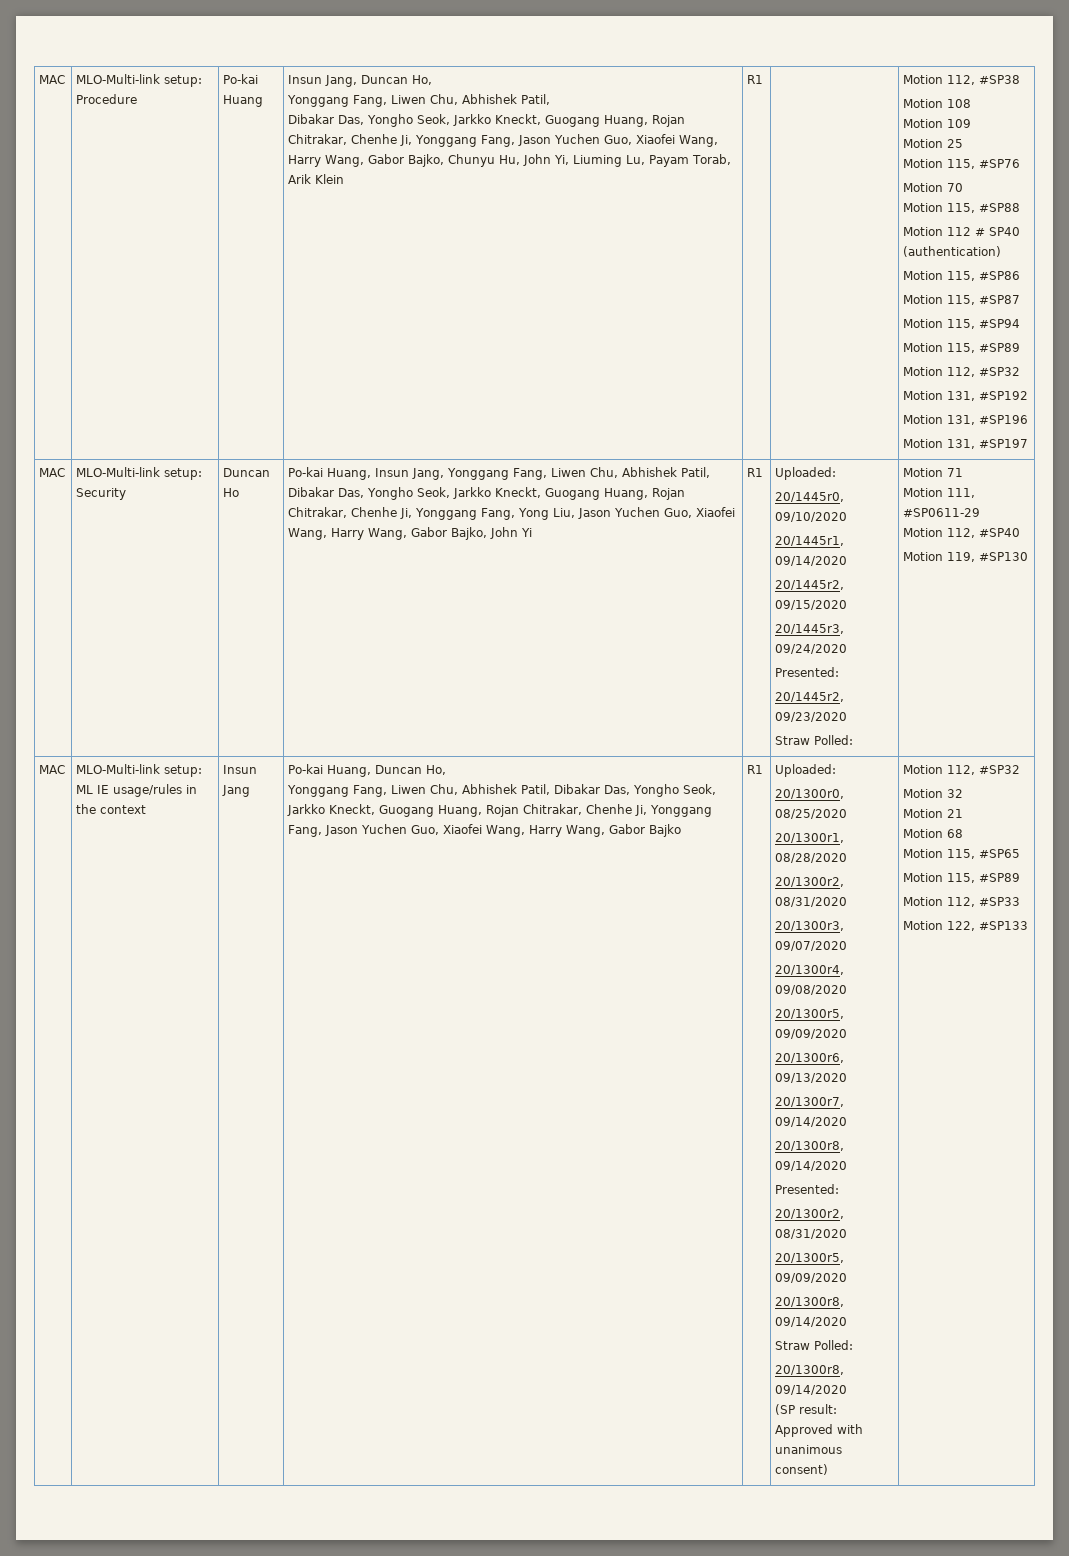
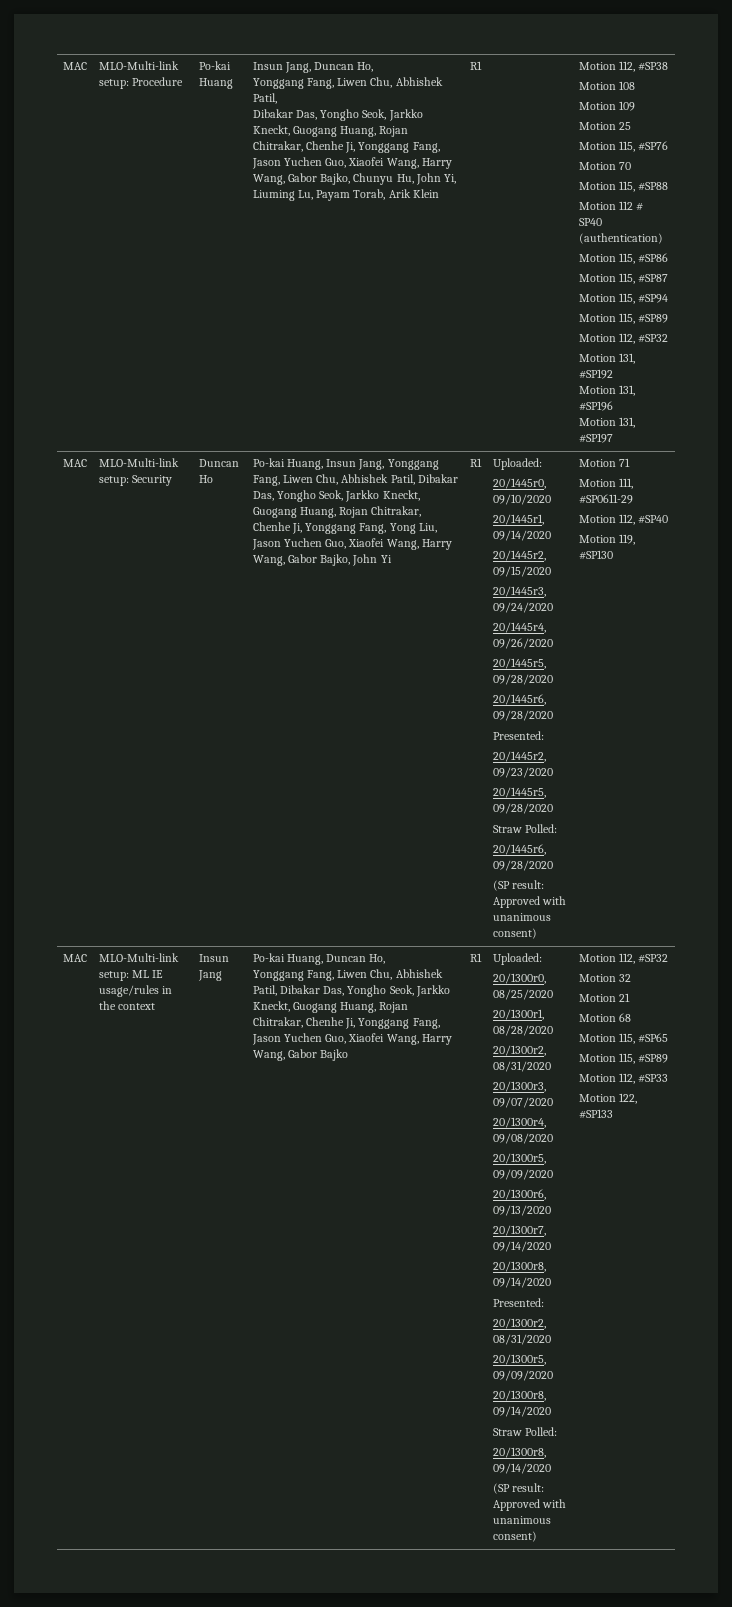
(848, 649) none -> [492,622,546,633] [492,638,553,649] [492,658,546,669] [492,674,553,685] [492,694,546,705] [492,710,553,721] // 20/1445r4, 09/26/2020 // 20/1445r5, 09/28/2020 // 20/1445r6, 09/28/2020
[775,735,854,745] // Straw Polled: -> [492,787,546,798] [492,803,553,814] [492,824,557,833] [492,844,546,855] [492,860,553,871] [492,880,544,891] [492,896,566,908] [492,913,551,921] [492,928,537,939] // 20/1445r5, 09/28/2020 // Straw Polled: // 20/1445r6, 09/28/2020 // (SP result: Approved with unanimous consent)

